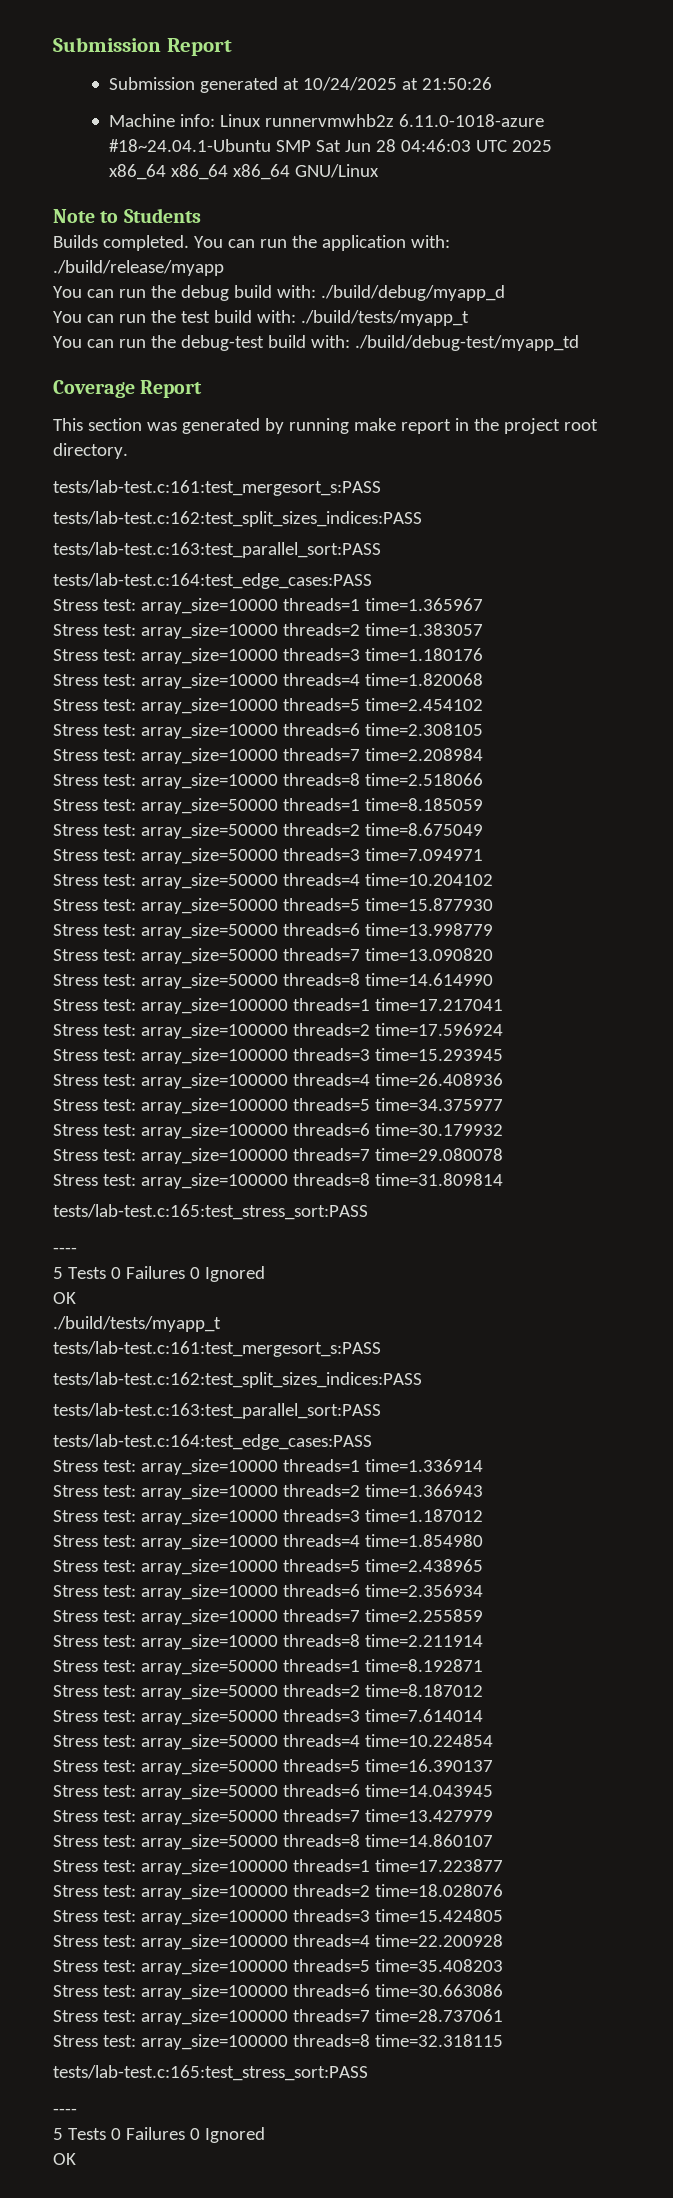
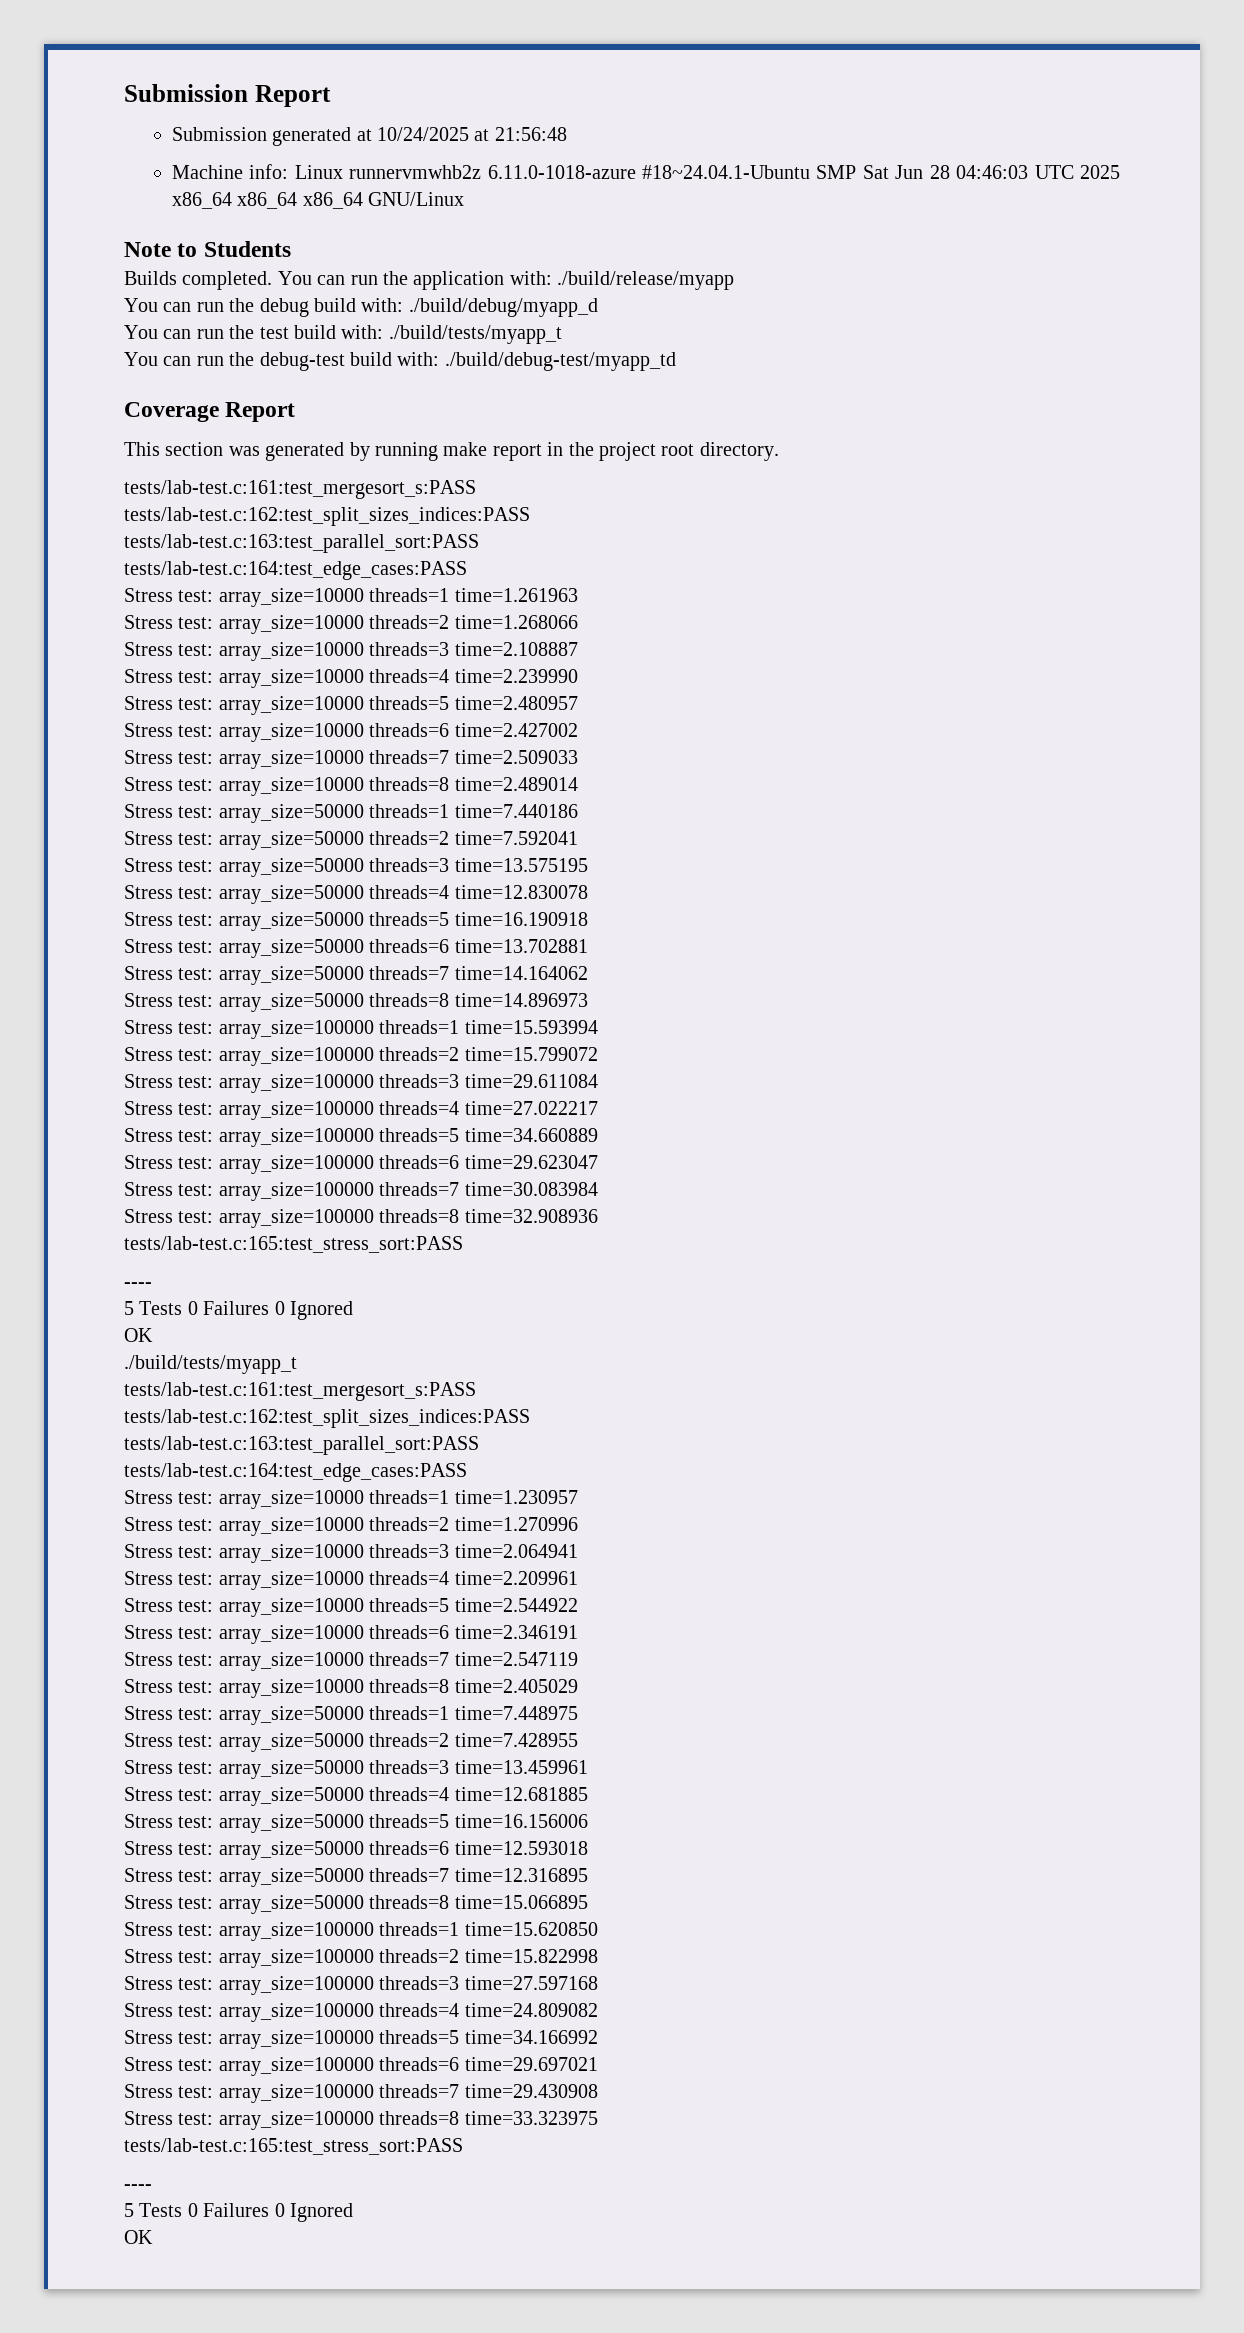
[421,77,492,90] 21:50:26 -> [494,127,567,141] 21:56:48
[364,598,483,611] [53,623,483,639] [53,648,483,664] [53,673,483,689] [53,698,483,714] [53,723,483,739] [53,748,483,764] [53,773,483,789] [53,798,483,814] [53,823,483,839] [53,848,483,864] [53,873,493,889] [53,898,493,914] [53,923,493,939] [53,948,493,964] [53,973,493,989] [53,998,503,1014] [53,1023,503,1039] [53,1048,503,1064] [53,1073,503,1089] [53,1098,503,1114] [53,1123,503,1139] [53,1148,503,1164] [53,1173,503,1189] time=1.365967 // Stress test: array_size=10000 threads=2 time=1.383057 // Stress test: array_size=10000 threads=3 time=1.180176 // Stress test: array_size=10000 threads=4 time=1.820068 // Stress test: array_size=10000 threads=5 time=2.454102 // Stress test: array_size=10000 threads=6 time=2.308105 // Stress test: array_size=10000 threads=7 time=2.208984 // Stress test: array_size=10000 threads=8 time=2.518066 // Stress test: array_size=50000 threads=1 time=8.185059 // Stress test: array_size=50000 threads=2 time=8.675049 // Stress test: array_size=50000 threads=3 time=7.094971 // Stress test: array_size=50000 threads=4 time=10.204102 // Stress test: array_size=50000 threads=5 time=15.877930 // Stress test: array_size=50000 threads=6 time=13.998779 // Stress test: array_size=50000 threads=7 time=13.090820 // Stress test: array_size=50000 threads=8 time=14.614990 // Stress test: array_size=100000 threads=1 time=17.217041 // Stress test: array_size=100000 threads=2 time=17.596924 // Stress test: array_size=100000 threads=3 time=15.293945 // Stress test: array_size=100000 threads=4 time=26.408936 // Stress test: array_size=100000 threads=5 time=34.375977 // Stress test: array_size=100000 threads=6 time=30.179932 // Stress test: array_size=100000 threads=7 time=29.080078 // Stress test: array_size=100000 threads=8 time=31.809814 -> [454,588,578,602] [124,615,578,634] [124,642,578,661] [124,669,578,688] [124,696,578,715] [124,723,578,742] [124,750,578,769] [124,777,578,796] [124,804,578,823] [124,831,578,850] [124,858,588,877] [124,885,588,904] [124,912,588,931] [124,939,588,958] [124,966,588,985] [124,993,588,1012] [124,1020,598,1039] [124,1047,598,1066] [124,1074,598,1093] [124,1101,598,1120] [124,1128,598,1147] [124,1155,598,1174] [124,1182,598,1201] [124,1209,598,1228] time=1.261963 // Stress test: array_size=10000 threads=2 time=1.268066 // Stress test: array_size=10000 threads=3 time=2.108887 // Stress test: array_size=10000 threads=4 time=2.239990 // Stress test: array_size=10000 threads=5 time=2.480957 // Stress test: array_size=10000 threads=6 time=2.427002 // Stress test: array_size=10000 threads=7 time=2.509033 // Stress test: array_size=10000 threads=8 time=2.489014 // Stress test: array_size=50000 threads=1 time=7.440186 // Stress test: array_size=50000 threads=2 time=7.592041 // Stress test: array_size=50000 threads=3 time=13.575195 // Stress test: array_size=50000 threads=4 time=12.830078 // Stress test: array_size=50000 threads=5 time=16.190918 // Stress test: array_size=50000 threads=6 time=13.702881 // Stress test: array_size=50000 threads=7 time=14.164062 // Stress test: array_size=50000 threads=8 time=14.896973 // Stress test: array_size=100000 threads=1 time=15.593994 // Stress test: array_size=100000 threads=2 time=15.799072 // Stress test: array_size=100000 threads=3 time=29.611084 // Stress test: array_size=100000 threads=4 time=27.022217 // Stress test: array_size=100000 threads=5 time=34.660889 // Stress test: array_size=100000 threads=6 time=29.623047 // Stress test: array_size=100000 threads=7 time=30.083984 // Stress test: array_size=100000 threads=8 time=32.908936
[364,1459,483,1472] [53,1484,483,1500] [53,1509,483,1525] [53,1534,483,1550] [53,1559,483,1575] [53,1584,483,1600] [53,1609,483,1625] [53,1634,483,1650] [53,1659,483,1675] [53,1684,483,1700] [53,1709,483,1725] [53,1734,493,1750] [53,1759,493,1775] [53,1784,493,1800] [53,1809,493,1825] [53,1834,493,1850] [53,1859,503,1875] [53,1884,503,1900] [53,1909,503,1925] [53,1934,503,1950] [53,1959,503,1975] [53,1984,503,2000] [53,2009,503,2025] [53,2034,503,2050] time=1.336914 // Stress test: array_size=10000 threads=2 time=1.366943 // Stress test: array_size=10000 threads=3 time=1.187012 // Stress test: array_size=10000 threads=4 time=1.854980 // Stress test: array_size=10000 threads=5 time=2.438965 // Stress test: array_size=10000 threads=6 time=2.356934 // Stress test: array_size=10000 threads=7 time=2.255859 // Stress test: array_size=10000 threads=8 time=2.211914 // Stress test: array_size=50000 threads=1 time=8.192871 // Stress test: array_size=50000 threads=2 time=8.187012 // Stress test: array_size=50000 threads=3 time=7.614014 // Stress test: array_size=50000 threads=4 time=10.224854 // Stress test: array_size=50000 threads=5 time=16.390137 // Stress test: array_size=50000 threads=6 time=14.043945 // Stress test: array_size=50000 threads=7 time=13.427979 // Stress test: array_size=50000 threads=8 time=14.860107 // Stress test: array_size=100000 threads=1 time=17.223877 // Stress test: array_size=100000 threads=2 time=18.028076 // Stress test: array_size=100000 threads=3 time=15.424805 // Stress test: array_size=100000 threads=4 time=22.200928 // Stress test: array_size=100000 threads=5 time=35.408203 // Stress test: array_size=100000 threads=6 time=30.663086 // Stress test: array_size=100000 threads=7 time=28.737061 // Stress test: array_size=100000 threads=8 time=32.318115 -> [454,1490,578,1504] [124,1517,578,1536] [124,1544,578,1563] [124,1571,578,1590] [124,1598,578,1617] [124,1625,578,1644] [124,1652,578,1671] [124,1679,578,1698] [124,1706,578,1725] [124,1733,578,1752] [124,1760,588,1779] [124,1787,588,1806] [124,1814,588,1833] [124,1841,588,1860] [124,1868,588,1887] [124,1895,588,1914] [124,1922,598,1941] [124,1949,598,1968] [124,1976,598,1995] [124,2003,598,2022] [124,2030,598,2049] [124,2057,598,2076] [124,2084,598,2103] [124,2111,598,2130] time=1.230957 // Stress test: array_size=10000 threads=2 time=1.270996 // Stress test: array_size=10000 threads=3 time=2.064941 // Stress test: array_size=10000 threads=4 time=2.209961 // Stress test: array_size=10000 threads=5 time=2.544922 // Stress test: array_size=10000 threads=6 time=2.346191 // Stress test: array_size=10000 threads=7 time=2.547119 // Stress test: array_size=10000 threads=8 time=2.405029 // Stress test: array_size=50000 threads=1 time=7.448975 // Stress test: array_size=50000 threads=2 time=7.428955 // Stress test: array_size=50000 threads=3 time=13.459961 // Stress test: array_size=50000 threads=4 time=12.681885 // Stress test: array_size=50000 threads=5 time=16.156006 // Stress test: array_size=50000 threads=6 time=12.593018 // Stress test: array_size=50000 threads=7 time=12.316895 // Stress test: array_size=50000 threads=8 time=15.066895 // Stress test: array_size=100000 threads=1 time=15.620850 // Stress test: array_size=100000 threads=2 time=15.822998 // Stress test: array_size=100000 threads=3 time=27.597168 // Stress test: array_size=100000 threads=4 time=24.809082 // Stress test: array_size=100000 threads=5 time=34.166992 // Stress test: array_size=100000 threads=6 time=29.697021 // Stress test: array_size=100000 threads=7 time=29.430908 // Stress test: array_size=100000 threads=8 time=33.323975

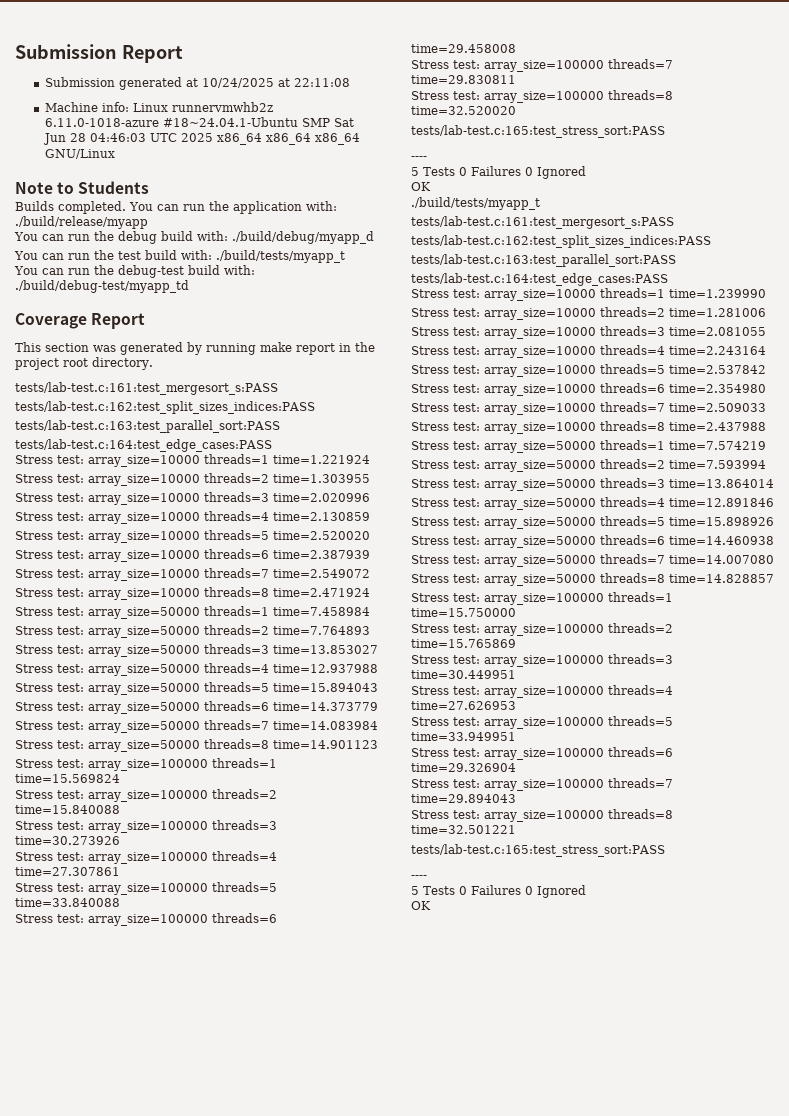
[494,127,567,141] 21:56:48 -> [293,78,350,87] 22:11:08
[454,588,578,602] [124,615,578,634] [124,642,578,661] [124,669,578,688] [124,696,578,715] [124,723,578,742] [124,750,578,769] [124,777,578,796] [124,804,578,823] [124,831,578,850] [124,858,588,877] [124,885,588,904] [124,912,588,931] [124,939,588,958] [124,966,588,985] [124,993,588,1012] [124,1020,598,1039] [124,1047,598,1066] [124,1074,598,1093] [124,1101,598,1120] [124,1128,598,1147] [124,1155,598,1174] [124,1182,598,1201] [124,1209,598,1228] time=1.261963 // Stress test: array_size=10000 threads=2 time=1.268066 // Stress test: array_size=10000 threads=3 time=2.108887 // Stress test: array_size=10000 threads=4 time=2.239990 // Stress test: array_size=10000 threads=5 time=2.480957 // Stress test: array_size=10000 threads=6 time=2.427002 // Stress test: array_size=10000 threads=7 time=2.509033 // Stress test: array_size=10000 threads=8 time=2.489014 // Stress test: array_size=50000 threads=1 time=7.440186 // Stress test: array_size=50000 threads=2 time=7.592041 // Stress test: array_size=50000 threads=3 time=13.575195 // Stress test: array_size=50000 threads=4 time=12.830078 // Stress test: array_size=50000 threads=5 time=16.190918 // Stress test: array_size=50000 threads=6 time=13.702881 // Stress test: array_size=50000 threads=7 time=14.164062 // Stress test: array_size=50000 threads=8 time=14.896973 // Stress test: array_size=100000 threads=1 time=15.593994 // Stress test: array_size=100000 threads=2 time=15.799072 // Stress test: array_size=100000 threads=3 time=29.611084 // Stress test: array_size=100000 threads=4 time=27.022217 // Stress test: array_size=100000 threads=5 time=34.660889 // Stress test: array_size=100000 threads=6 time=29.623047 // Stress test: array_size=100000 threads=7 time=30.083984 // Stress test: array_size=100000 threads=8 time=32.908936 -> [273,455,370,464] [15,473,370,486] [15,492,370,505] [15,511,370,524] [15,530,370,543] [15,549,370,562] [15,568,370,581] [15,587,370,600] [15,606,370,619] [15,625,370,638] [15,644,378,657] [15,663,378,676] [15,682,378,695] [15,701,378,714] [15,720,378,733] [15,739,378,752] [15,758,277,771] [15,774,120,783] [15,789,277,802] [15,805,120,814] [15,820,277,833] [15,836,120,845] [15,851,277,864] [15,867,120,876] [15,882,277,895] [15,898,120,907] [15,913,277,926] [411,44,516,53] [411,59,673,72] [411,75,516,84] [411,90,673,103] [411,106,516,115] time=1.221924 // Stress test: array_size=10000 threads=2 time=1.303955 // Stress test: array_size=10000 threads=3 time=2.020996 // Stress test: array_size=10000 threads=4 time=2.130859 // Stress test: array_size=10000 threads=5 time=2.520020 // Stress test: array_size=10000 threads=6 time=2.387939 // Stress test: array_size=10000 threads=7 time=2.549072 // Stress test: array_size=10000 threads=8 time=2.471924 // Stress test: array_size=50000 threads=1 time=7.458984 // Stress test: array_size=50000 threads=2 time=7.764893 // Stress test: array_size=50000 threads=3 time=13.853027 // Stress test: array_size=50000 threads=4 time=12.937988 // Stress test: array_size=50000 threads=5 time=15.894043 // Stress test: array_size=50000 threads=6 time=14.373779 // Stress test: array_size=50000 threads=7 time=14.083984 // Stress test: array_size=50000 threads=8 time=14.901123 // Stress test: array_size=100000 threads=1 time=15.569824 // Stress test: array_size=100000 threads=2 time=15.840088 // Stress test: array_size=100000 threads=3 time=30.273926 // Stress test: array_size=100000 threads=4 time=27.307861 // Stress test: array_size=100000 threads=5 time=33.840088 // Stress test: array_size=100000 threads=6 time=29.458008 // Stress test: array_size=100000 threads=7 time=29.830811 // Stress test: array_size=100000 threads=8 time=32.520020
[454,1490,578,1504] [124,1517,578,1536] [124,1544,578,1563] [124,1571,578,1590] [124,1598,578,1617] [124,1625,578,1644] [124,1652,578,1671] [124,1679,578,1698] [124,1706,578,1725] [124,1733,578,1752] [124,1760,588,1779] [124,1787,588,1806] [124,1814,588,1833] [124,1841,588,1860] [124,1868,588,1887] [124,1895,588,1914] [124,1922,598,1941] [124,1949,598,1968] [124,1976,598,1995] [124,2003,598,2022] [124,2030,598,2049] [124,2057,598,2076] [124,2084,598,2103] [124,2111,598,2130] time=1.230957 // Stress test: array_size=10000 threads=2 time=1.270996 // Stress test: array_size=10000 threads=3 time=2.064941 // Stress test: array_size=10000 threads=4 time=2.209961 // Stress test: array_size=10000 threads=5 time=2.544922 // Stress test: array_size=10000 threads=6 time=2.346191 // Stress test: array_size=10000 threads=7 time=2.547119 // Stress test: array_size=10000 threads=8 time=2.405029 // Stress test: array_size=50000 threads=1 time=7.448975 // Stress test: array_size=50000 threads=2 time=7.428955 // Stress test: array_size=50000 threads=3 time=13.459961 // Stress test: array_size=50000 threads=4 time=12.681885 // Stress test: array_size=50000 threads=5 time=16.156006 // Stress test: array_size=50000 threads=6 time=12.593018 // Stress test: array_size=50000 threads=7 time=12.316895 // Stress test: array_size=50000 threads=8 time=15.066895 // Stress test: array_size=100000 threads=1 time=15.620850 // Stress test: array_size=100000 threads=2 time=15.822998 // Stress test: array_size=100000 threads=3 time=27.597168 // Stress test: array_size=100000 threads=4 time=24.809082 // Stress test: array_size=100000 threads=5 time=34.166992 // Stress test: array_size=100000 threads=6 time=29.697021 // Stress test: array_size=100000 threads=7 time=29.430908 // Stress test: array_size=100000 threads=8 time=33.323975 -> [669,289,766,298] [411,307,766,320] [411,326,766,339] [411,345,766,358] [411,364,766,377] [411,383,766,396] [411,402,766,415] [411,421,766,434] [411,440,766,453] [411,459,766,472] [411,478,774,491] [411,497,774,510] [411,516,774,529] [411,535,774,548] [411,554,774,567] [411,573,774,586] [411,592,673,605] [411,608,516,617] [411,623,673,636] [411,639,516,648] [411,654,673,667] [411,670,516,679] [411,685,673,698] [411,701,516,710] [411,716,673,729] [411,732,516,741] [411,747,673,760] [411,763,516,772] [411,778,673,791] [411,794,516,803] [411,809,673,822] [411,825,516,834] time=1.239990 // Stress test: array_size=10000 threads=2 time=1.281006 // Stress test: array_size=10000 threads=3 time=2.081055 // Stress test: array_size=10000 threads=4 time=2.243164 // Stress test: array_size=10000 threads=5 time=2.537842 // Stress test: array_size=10000 threads=6 time=2.354980 // Stress test: array_size=10000 threads=7 time=2.509033 // Stress test: array_size=10000 threads=8 time=2.437988 // Stress test: array_size=50000 threads=1 time=7.574219 // Stress test: array_size=50000 threads=2 time=7.593994 // Stress test: array_size=50000 threads=3 time=13.864014 // Stress test: array_size=50000 threads=4 time=12.891846 // Stress test: array_size=50000 threads=5 time=15.898926 // Stress test: array_size=50000 threads=6 time=14.460938 // Stress test: array_size=50000 threads=7 time=14.007080 // Stress test: array_size=50000 threads=8 time=14.828857 // Stress test: array_size=100000 threads=1 time=15.750000 // Stress test: array_size=100000 threads=2 time=15.765869 // Stress test: array_size=100000 threads=3 time=30.449951 // Stress test: array_size=100000 threads=4 time=27.626953 // Stress test: array_size=100000 threads=5 time=33.949951 // Stress test: array_size=100000 threads=6 time=29.326904 // Stress test: array_size=100000 threads=7 time=29.894043 // Stress test: array_size=100000 threads=8 time=32.501221

